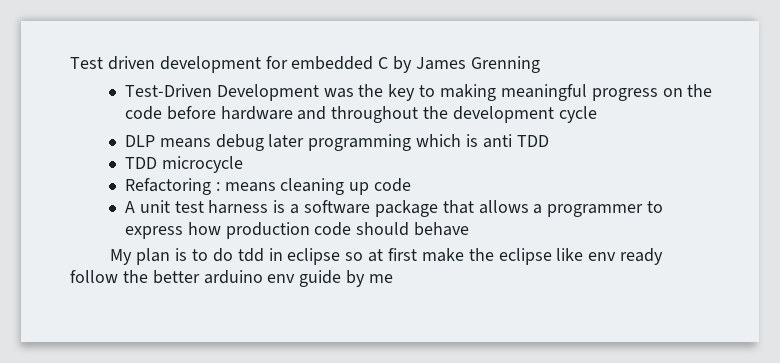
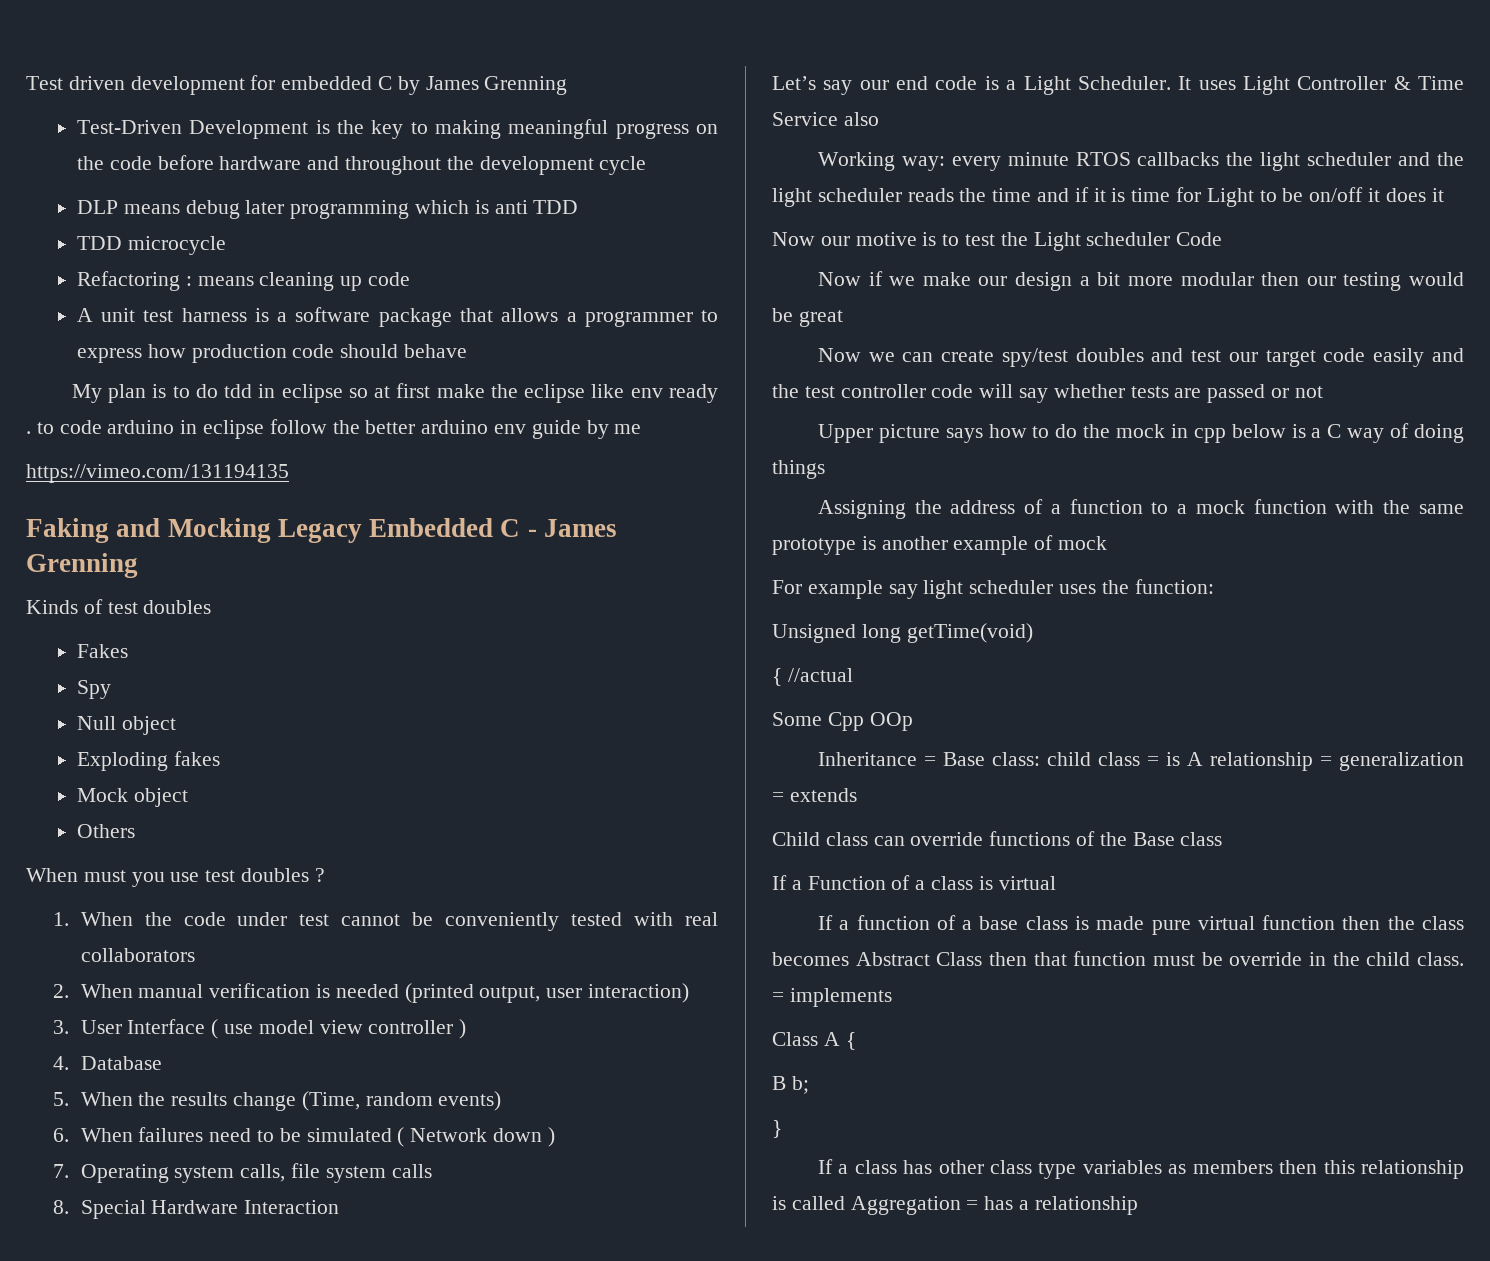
[323,88,354,98] was -> [315,120,330,134] is
(664, 256) none -> [26,420,265,439] . to code arduino in eclipse
(394, 278) none -> [26,464,289,483] [26,518,618,543] [26,553,138,578] [26,599,212,614] [76,644,128,658] [76,680,111,699] [76,716,176,735] [76,751,220,771] [76,788,188,807] [76,824,135,838] [26,868,325,887] [53,912,718,931] [80,948,195,962] [53,983,690,1003] [53,1019,467,1039] [53,1056,162,1070] [53,1091,502,1111] [53,1127,555,1147] [53,1163,432,1183] [53,1200,340,1219] [772,76,1464,95] [772,112,879,126] [817,152,1464,171] [772,187,1444,207] [772,232,1223,251] [817,271,1464,291] [772,308,843,327] [817,348,1464,367] [772,384,1323,403] [817,423,1465,443] [772,460,825,479] [817,499,1464,519] [772,535,1108,555] [772,579,1214,599] [772,623,1033,643] [772,668,853,686] [772,712,913,731] [817,752,1464,771] [772,788,857,802] [772,831,1223,846] [772,875,1056,890] [817,915,1464,935] [772,951,1464,966] [772,988,892,1007] [772,1032,856,1050] [772,1076,809,1094] [772,1120,782,1138] [817,1159,1465,1179] [772,1196,1138,1215] // https://vimeo.com/131194135 // Faking and Mocking Legacy Embedded C - James Grenning // Kinds of test doubles // Fakes // Spy // Null object // Exploding fakes // Mock object // Others // When must you use test doubles ? // 1. When the code under test cannot be conveniently tested with real collaborators // 2. When manual verification is needed (printed output, user interaction) // 3. User Interface ( use model view controller ) // 4. Database // 5. When the results change (Time, random events) // 6. When failures need to be simulated ( Network down ) // 7. Operating system calls, file system calls // 8. Special Hardware Interaction // Let’s say our end code is a Light Scheduler. It uses Light Controller & Time Service also // Working way: every minute RTOS callbacks the light scheduler and the light scheduler reads the time and if it is time for Light to be on/off it does it // Now our motive is to test the Light scheduler Code // Now if we make our design a bit more modular then our testing would be great // Now we can create spy/test doubles and test our target code easily and the test controller code will say whether tests are passed or not // Upper picture says how to do the mock in cpp below is a C way of doing things // Assigning the address of a function to a mock function with the same prototype is another example of mock // For example say light scheduler uses the function: // Unsigned long getTime(void) // { //actual // Some Cpp OOp // Inheritance = Base class: child class = is A relationship = generalization = extends // Child class can override functions of the Base class // If a Function of a class is virtual // If a function of a base class is made pure virtual function then the class becomes Abstract Class then that function must be override in the child class. = implements // Class A { // B b; // } // If a class has other class type variables as members then this relationship is called Aggregation = has a relationship

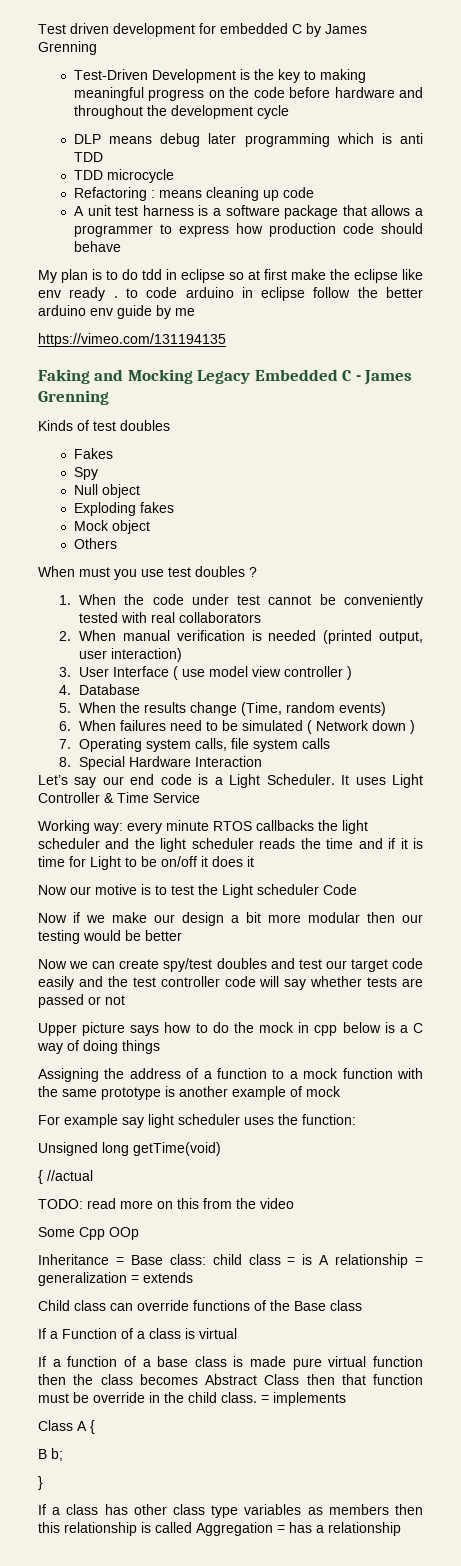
[843,112,879,126] also -> (200, 797) none
[798,310,843,327] great -> [145,930,182,941] better
(853, 675) none -> [38,1198,294,1209] // TODO: read more on this from the video

